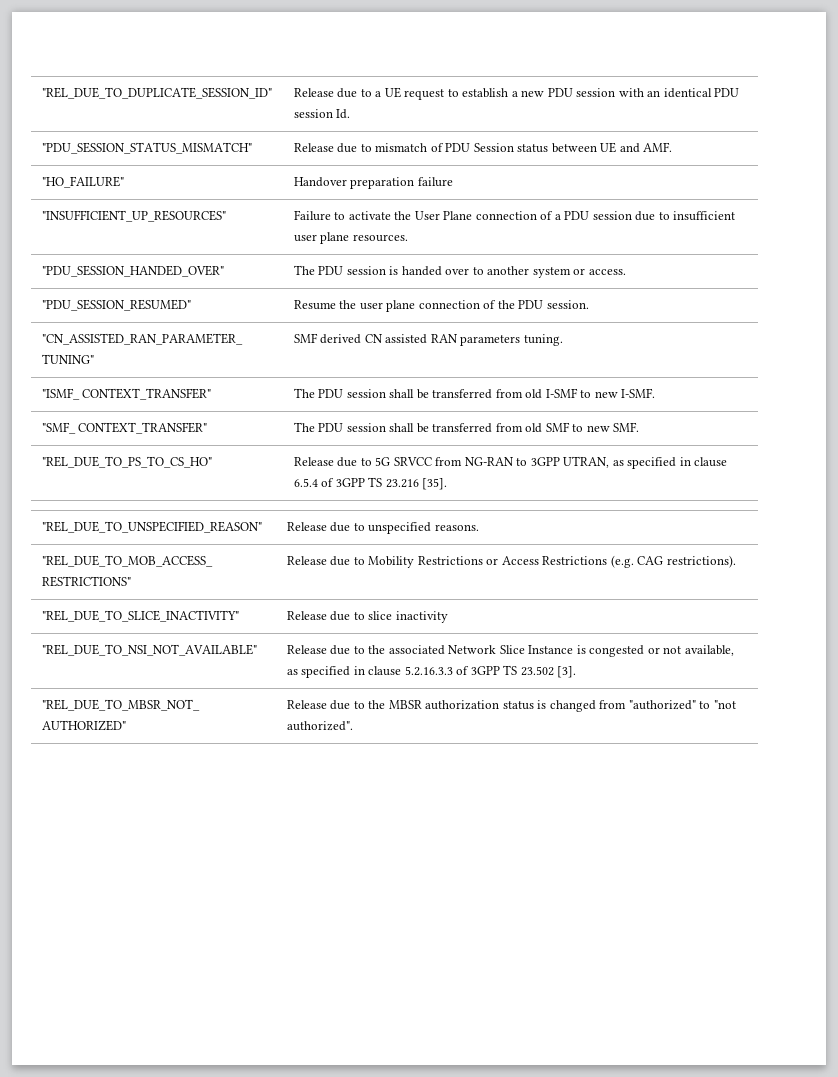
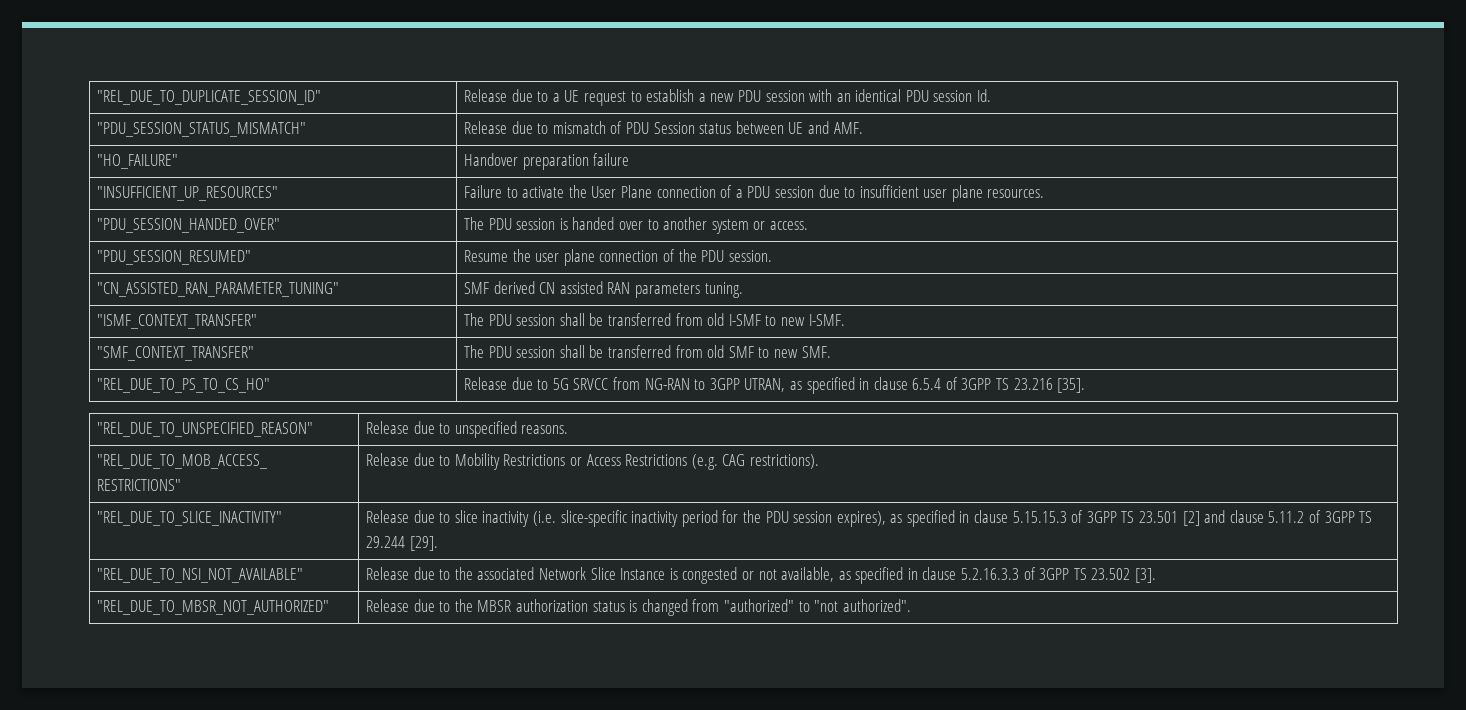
[41,388,212,400] "ISMF_ CONTEXT_TRANSFER" -> [97,314,258,329] "ISMF_CONTEXT_TRANSFER"
[41,422,208,434] "SMF_ CONTEXT_TRANSFER" -> [97,346,255,361] "SMF_CONTEXT_TRANSFER"
(448, 617) none -> [532,510,1373,527] [366,536,438,551] (i.e. slice-specific inactivity period for the PDU session expires), as specified in clause 5.15.15.3 of 3GPP TS 23.501 [2] and clause 5.11.2 of 3GPP TS 29.244 [29].

